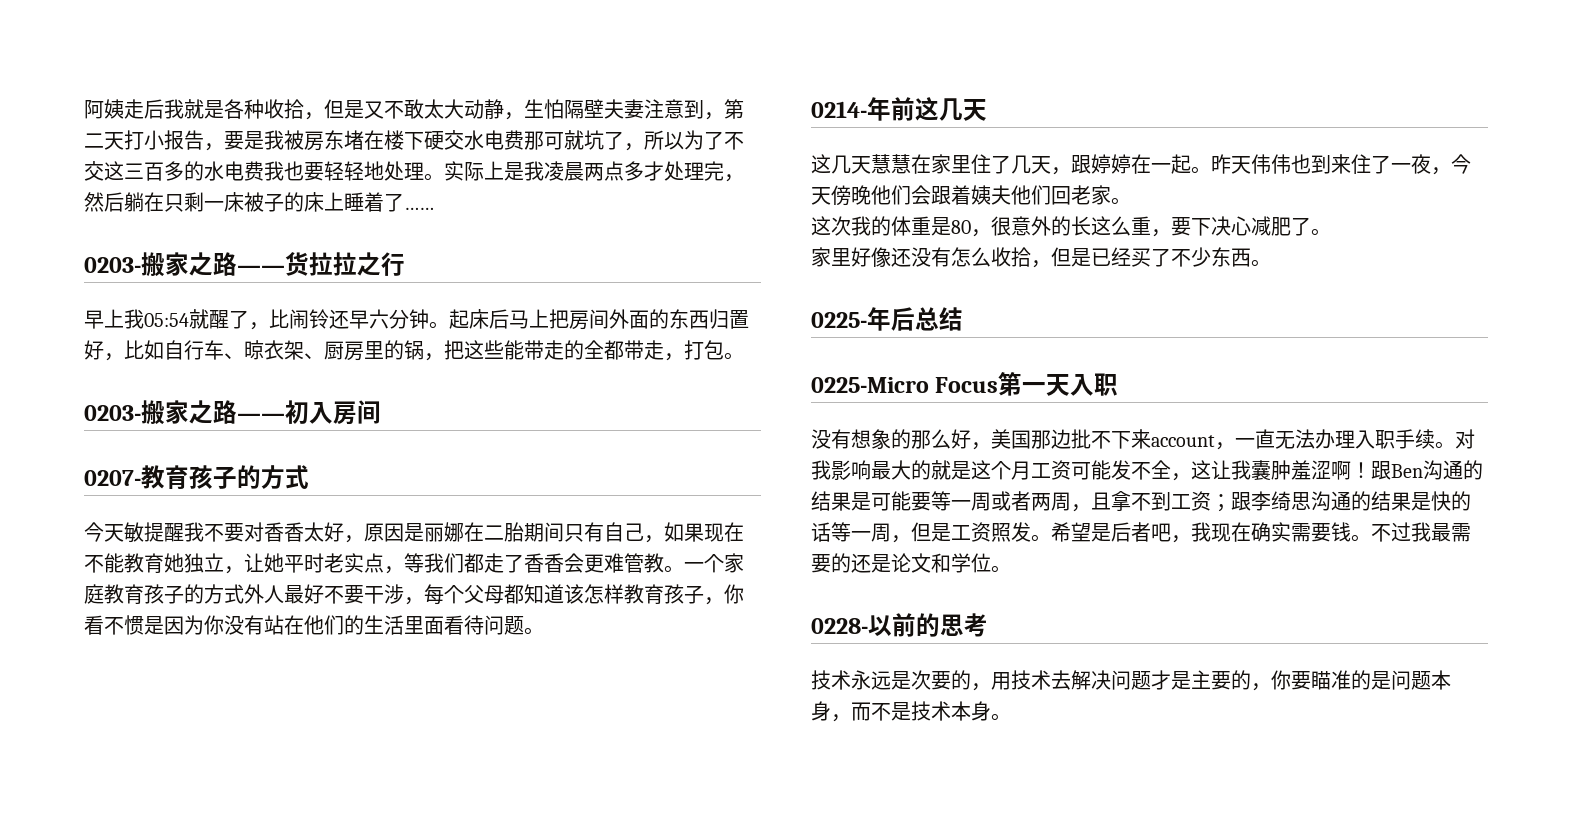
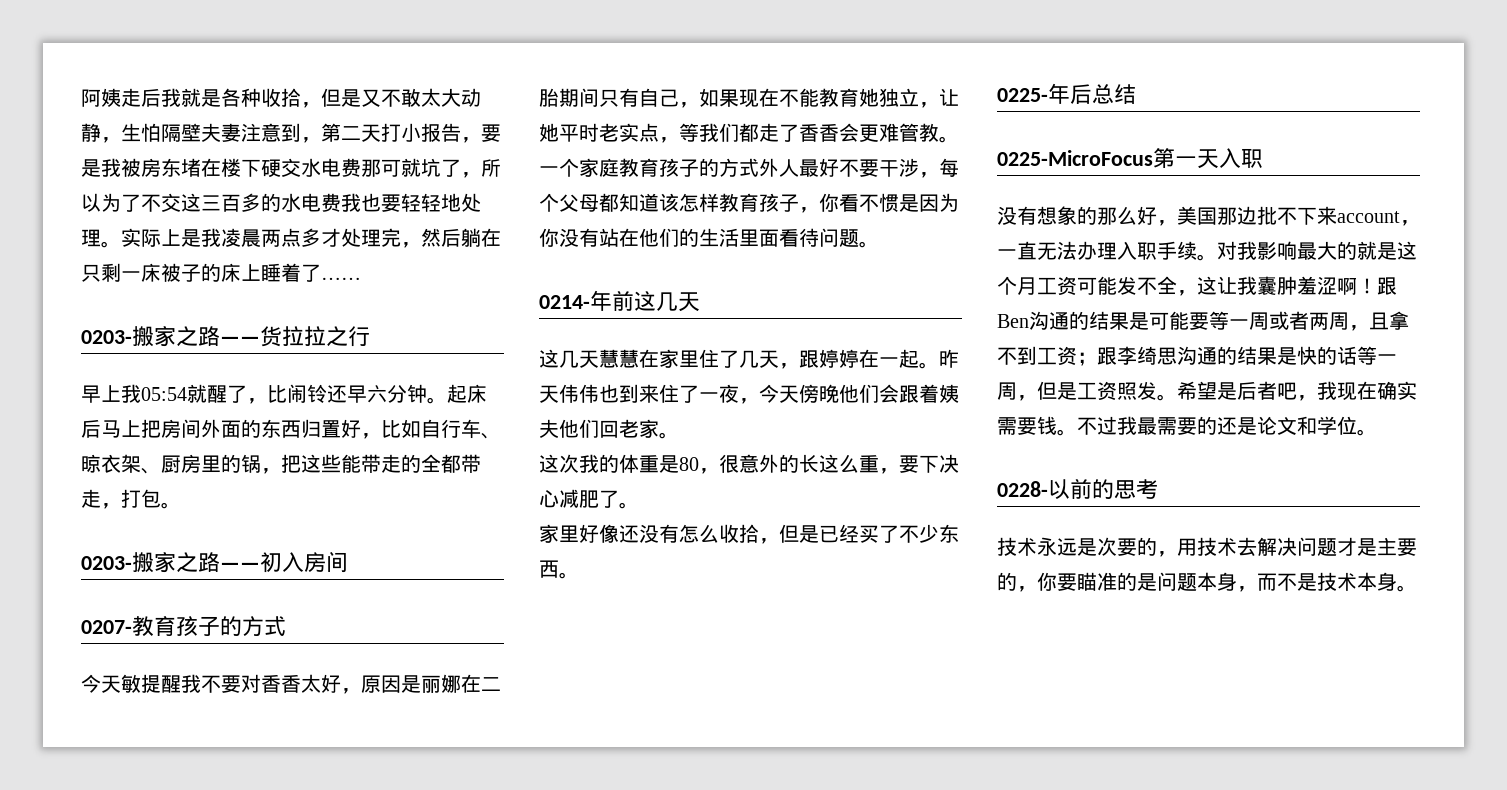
[811,377,999,393] 0225-Micro Focus -> [997,150,1153,166] 0225-MicroFocus

